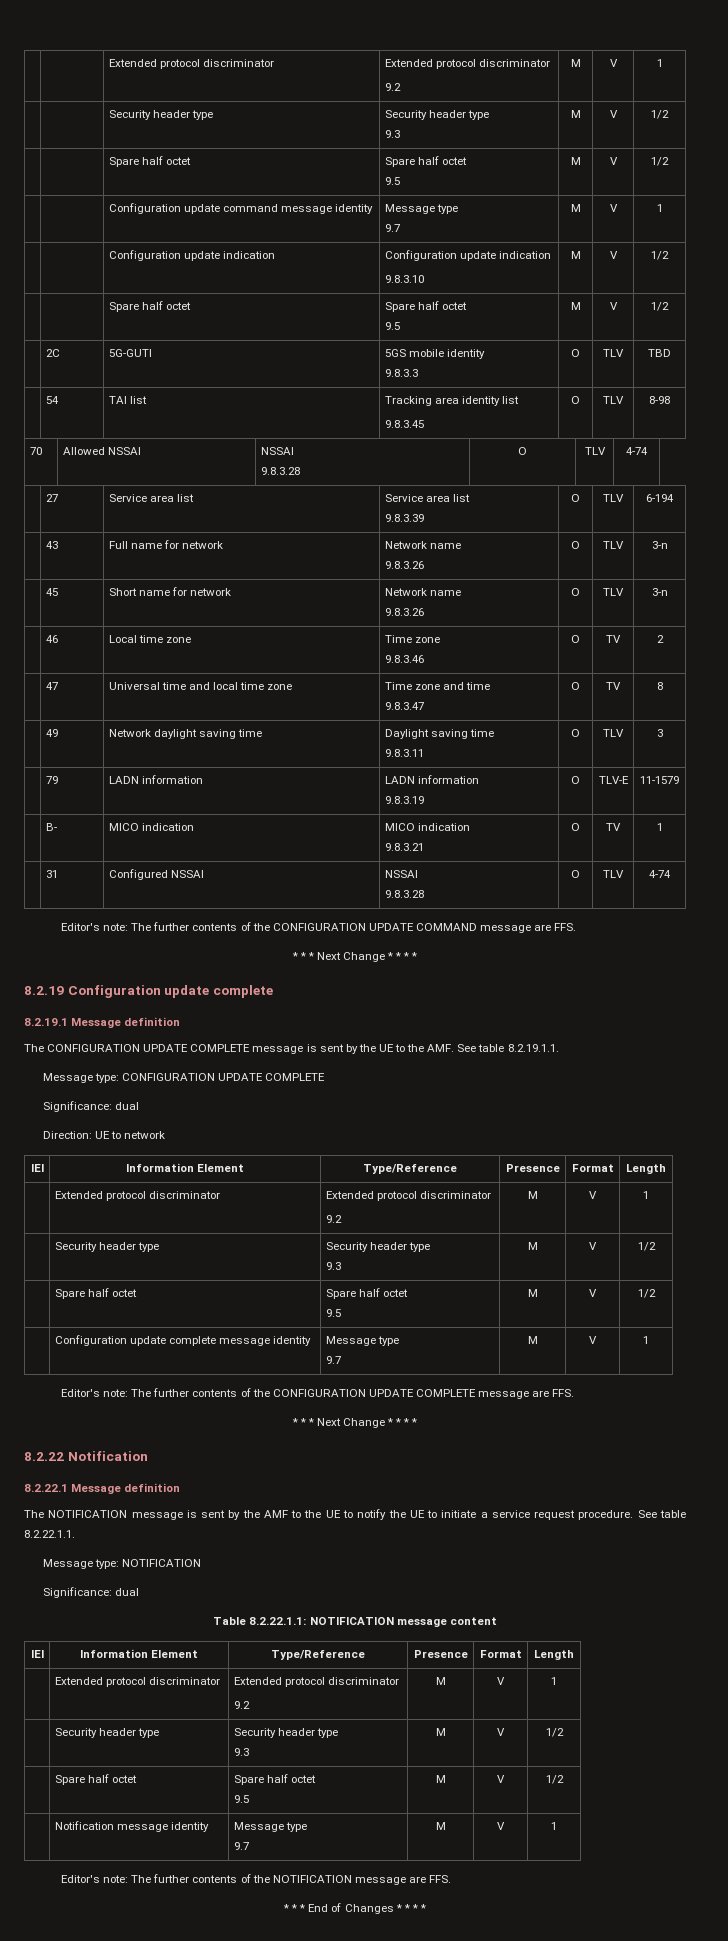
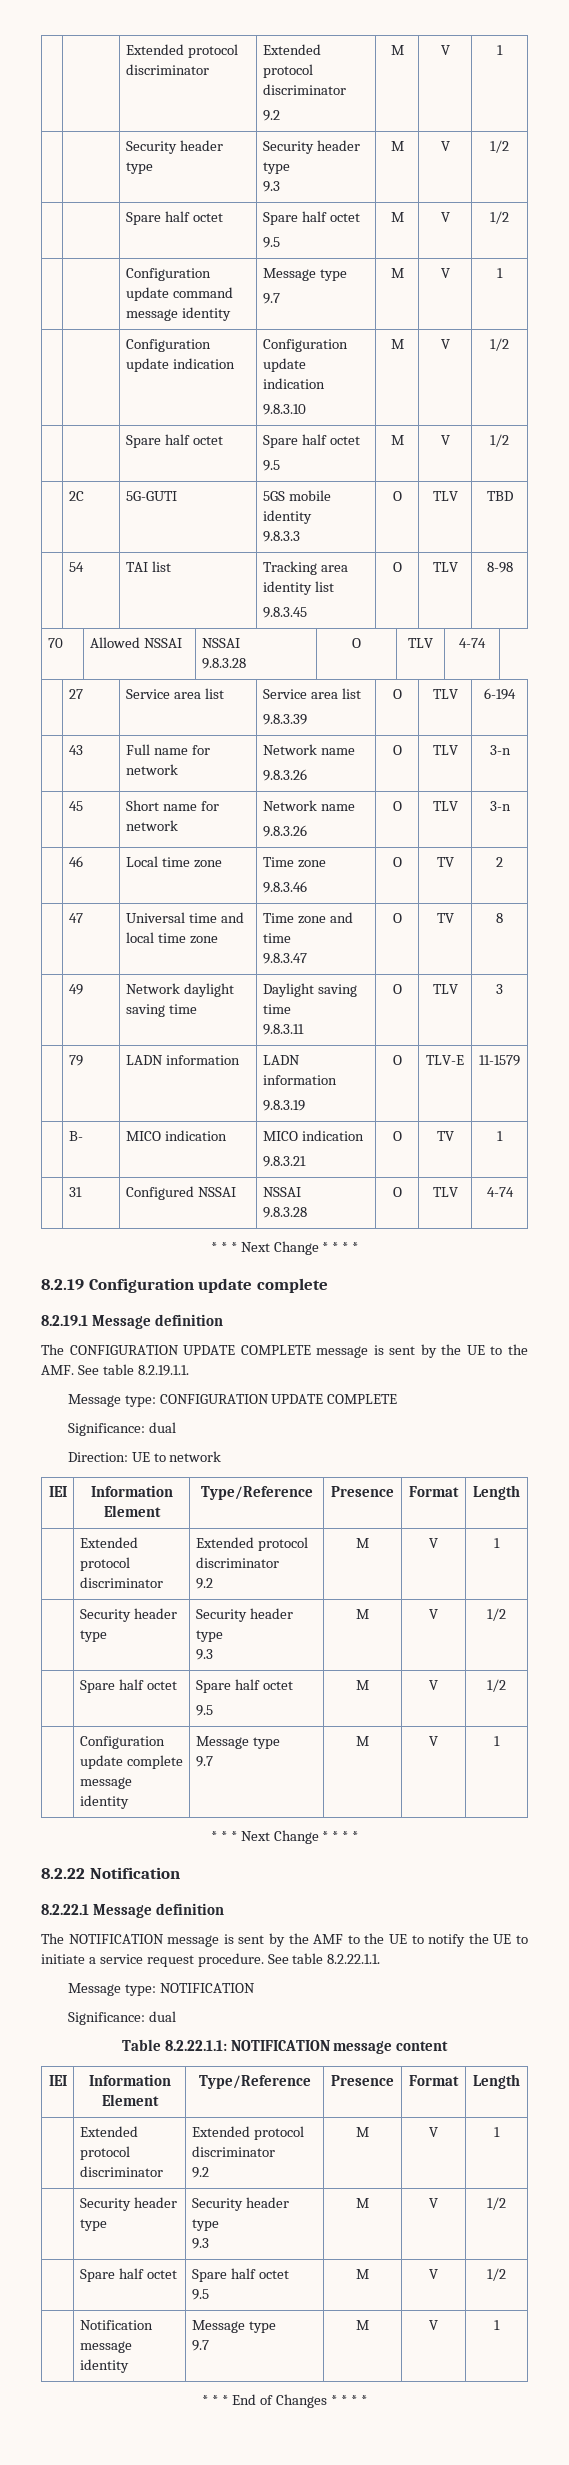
[61,922,577,933] // Editor's note: The further contents of the CONFIGURATION UPDATE COMMAND message are FFS. -> (514, 1192) none
[61,1388,575,1399] // Editor's note: The further contents of the CONFIGURATION UPDATE COMPLETE message are FFS. -> (500, 1741) none
[61,1874,452,1885] // Editor's note: The further contents of the NOTIFICATION message are FFS. -> (500, 2325) none

